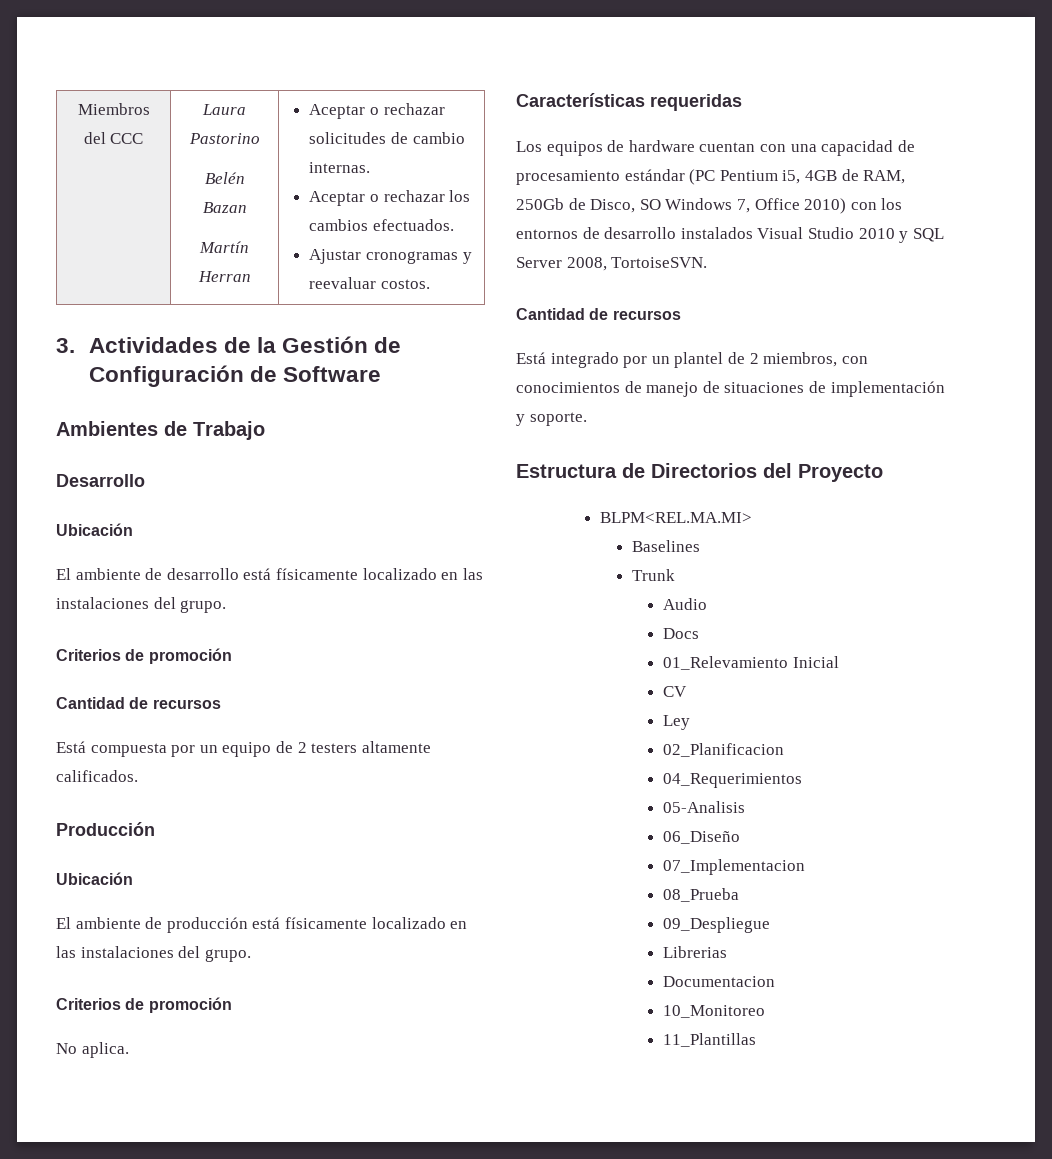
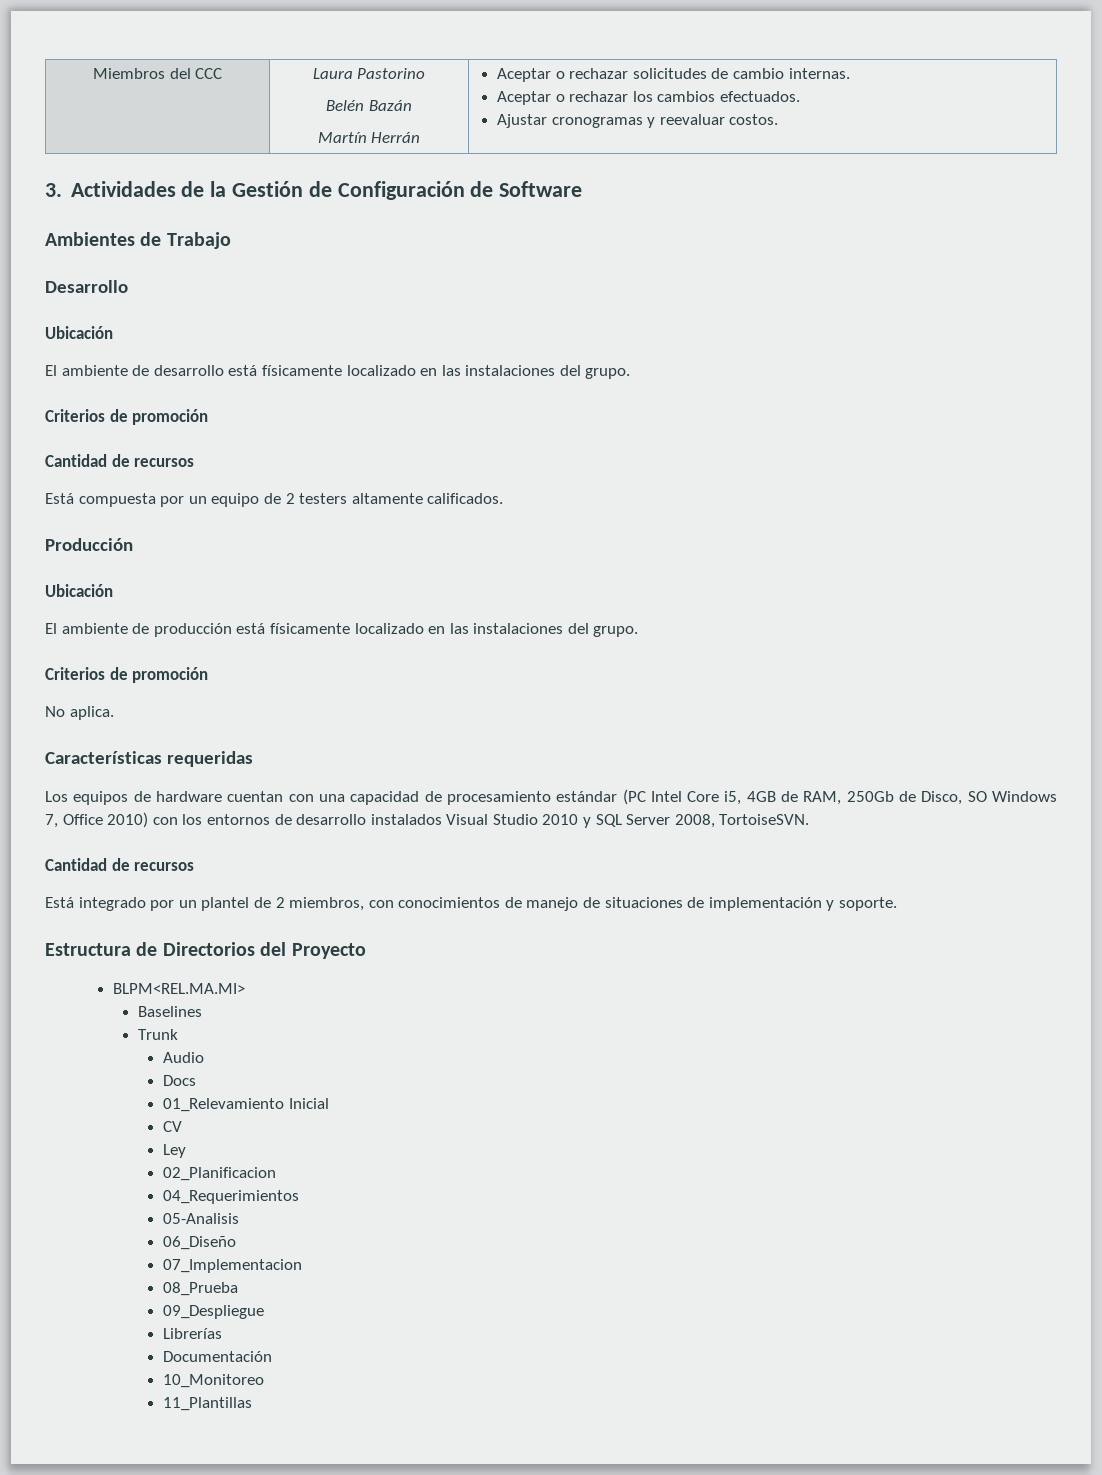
[202,202,247,213] Bazan -> [368,100,412,111] Bazán
[197,271,251,282] Herran -> [371,132,421,143] Herrán
[719,170,778,181] Pentium -> [650,791,720,802] Intel Core
[663,946,728,958] [663,976,776,987] Librerias // Documentacion -> [163,1328,223,1339] [163,1351,273,1362] Librerías // Documentación

